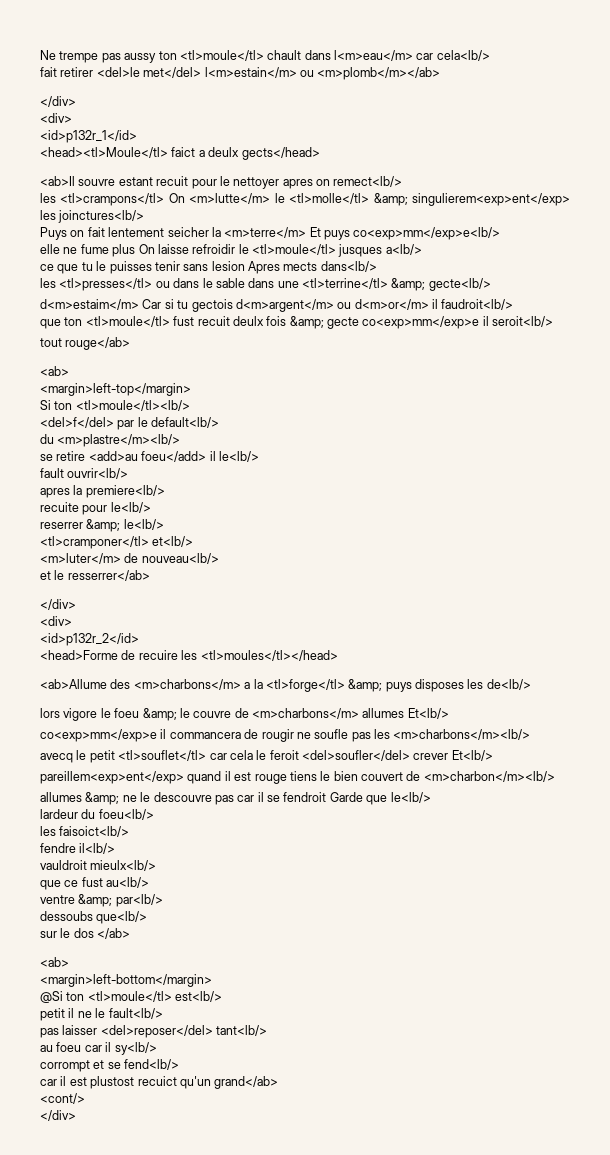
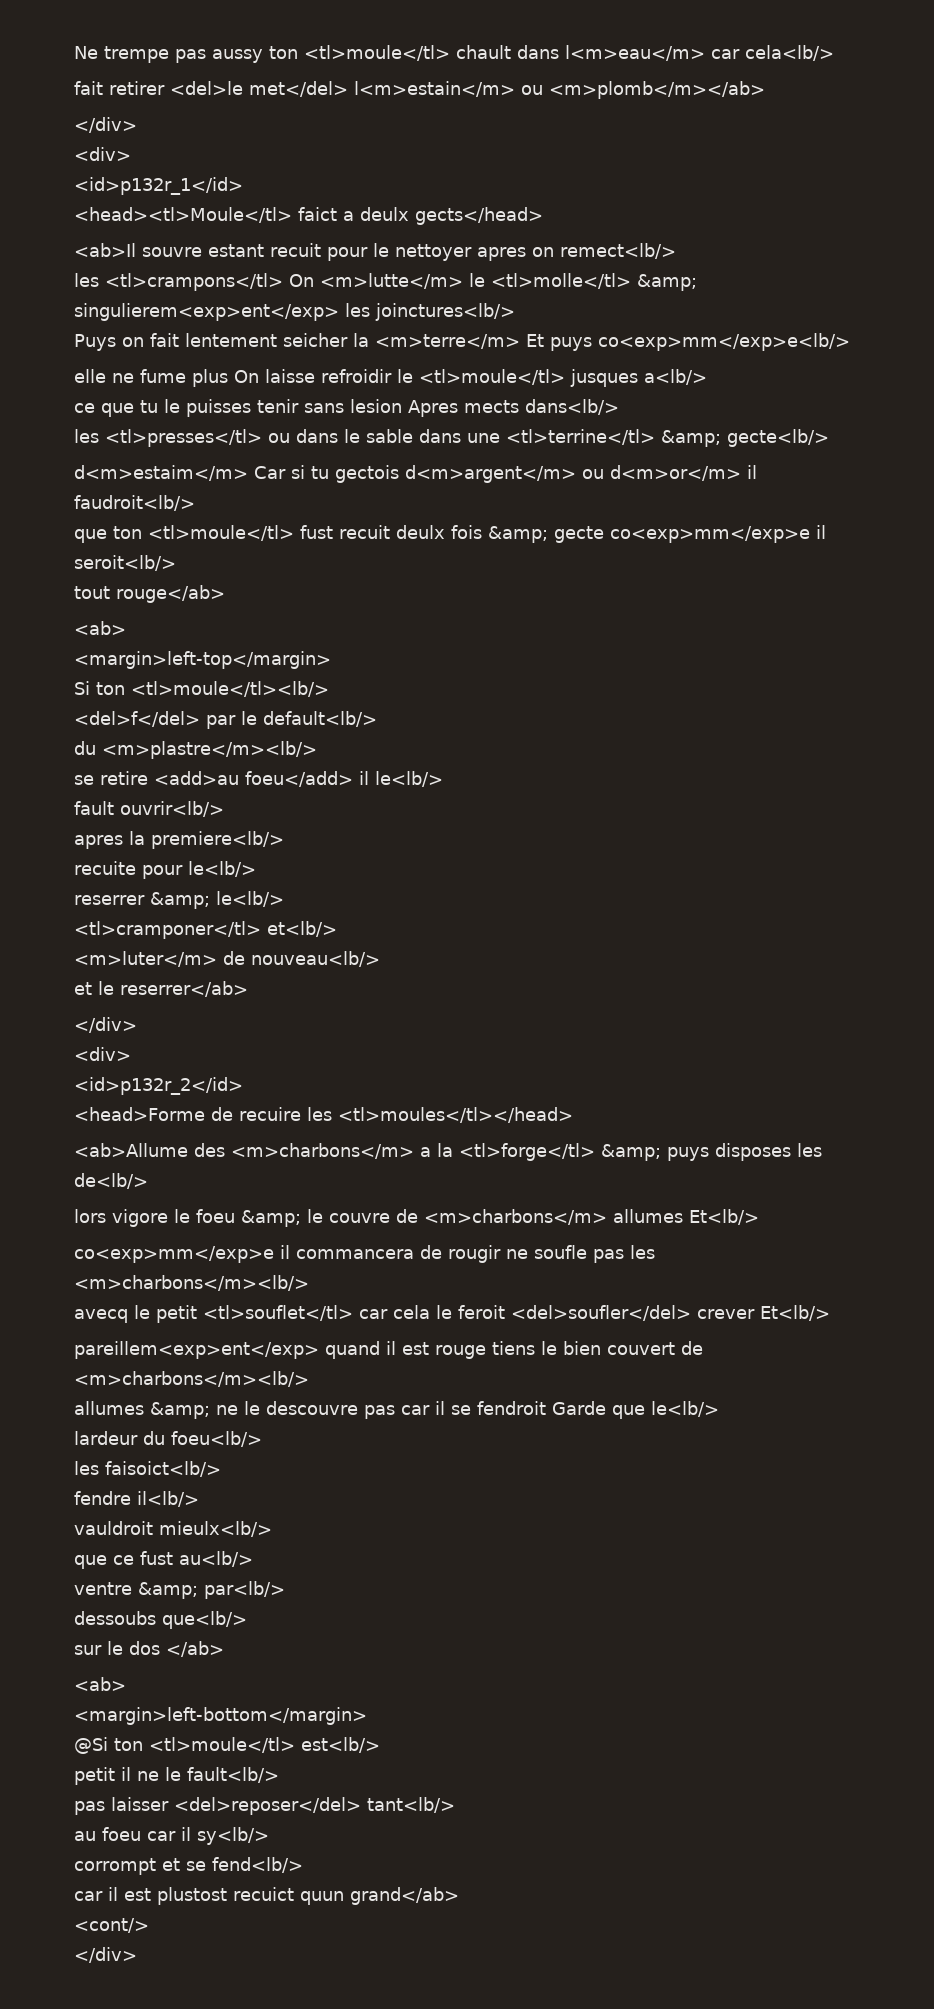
[67,570,150,581] resserrer</ab> -> [120,981,248,997] reserrer</ab>
[423,771,555,782] <m>charbon</m><lb/> -> [74,1371,309,1387] <m>charbons</m><lb/>
[179,1076,211,1089] qu'un -> [300,1891,344,1905] quun

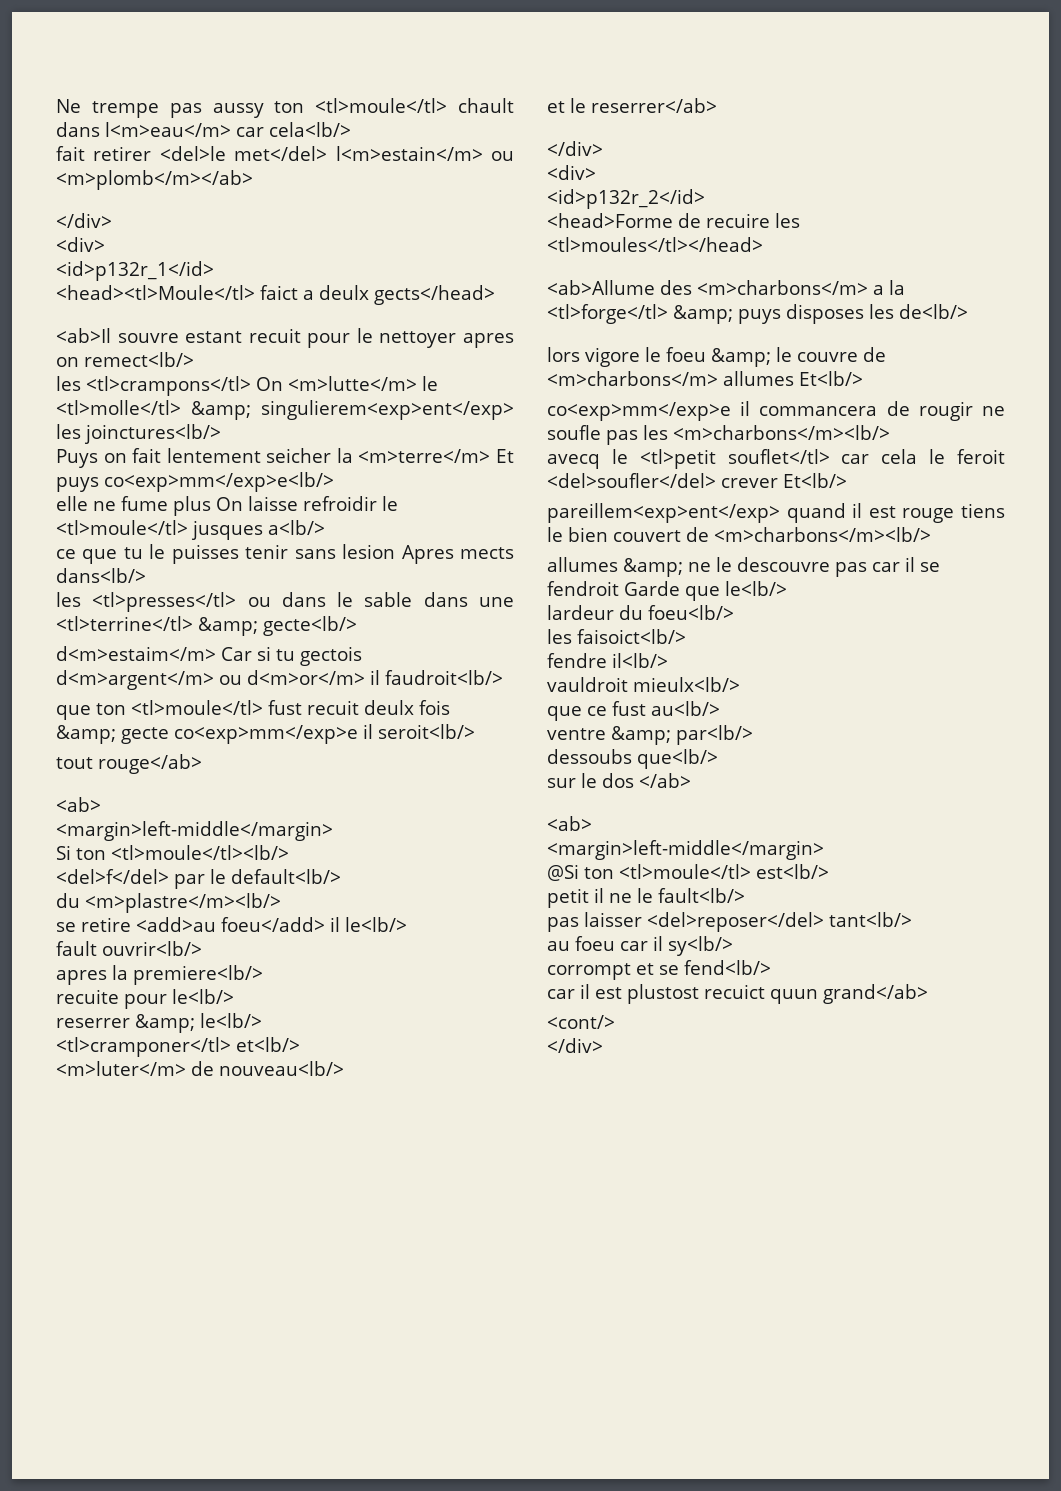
[74,651,331,669] <margin>left-top</margin> -> [56,821,333,841] <margin>left-middle</margin>
[156,1305,353,1323] petit <tl>souflet</tl> -> [639,449,830,469] <tl>petit souflet</tl>
[74,1707,367,1725] <margin>left-bottom</margin> -> [547,840,824,860] <margin>left-middle</margin>

